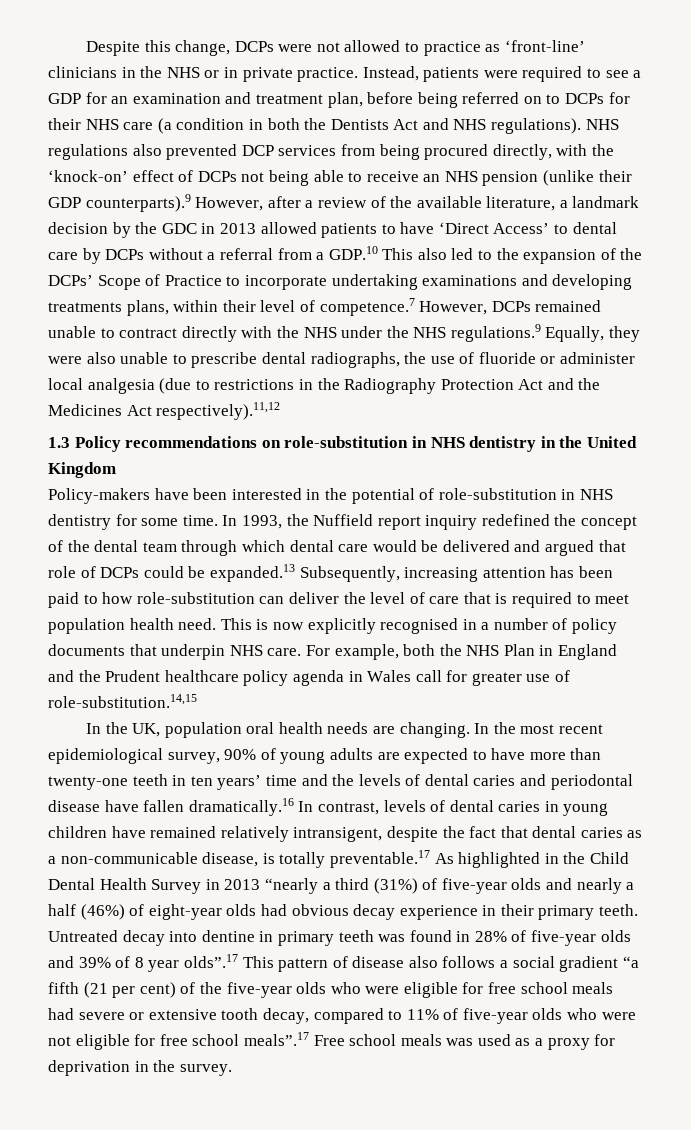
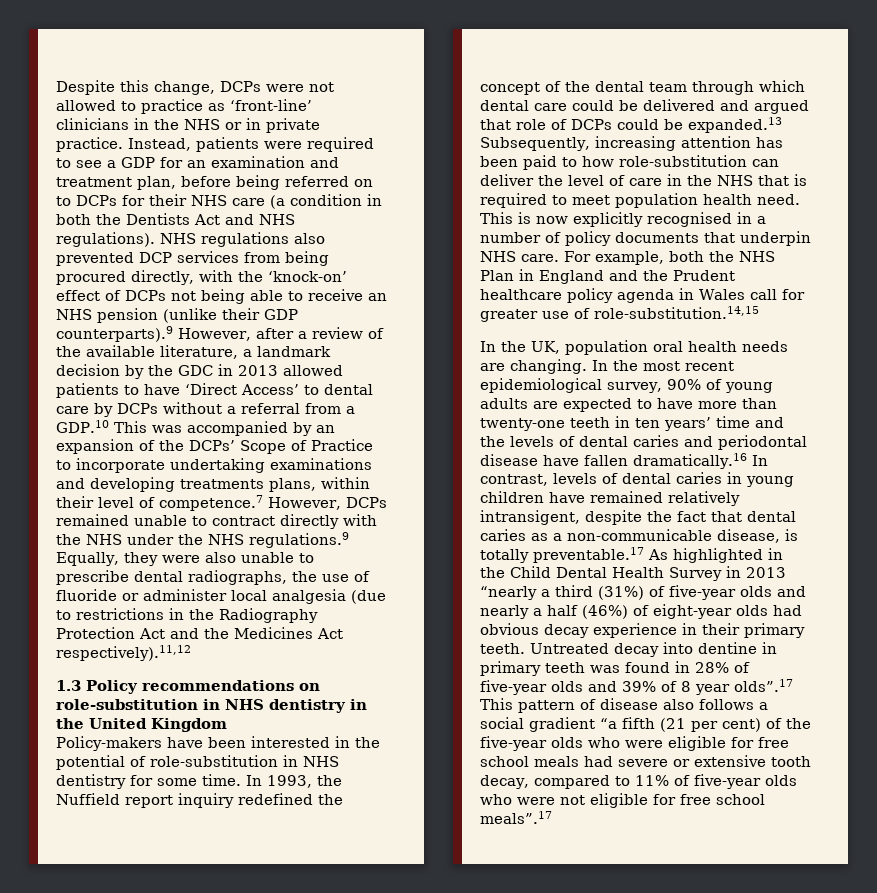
[417,248,519,260] also led to the -> [151,421,335,436] was accompanied by an
[372,540,417,552] would -> [572,100,614,111] could
(460, 600) none -> [667,174,753,186] in the NHS
[313,1034,616,1050] [48,1060,232,1076] Free school meals was used as a proxy for deprivation in the survey. -> (552, 817) none

